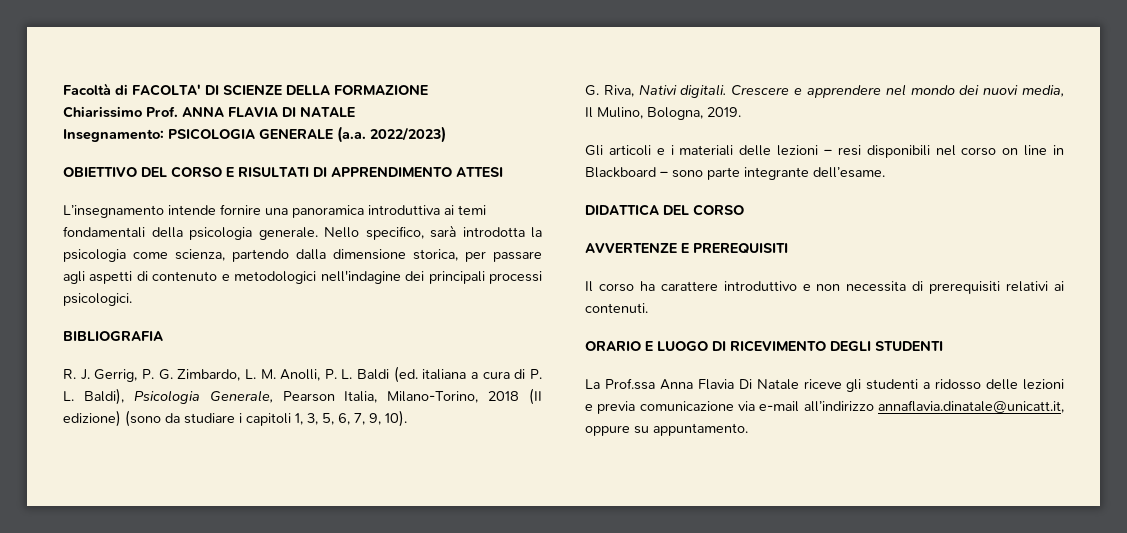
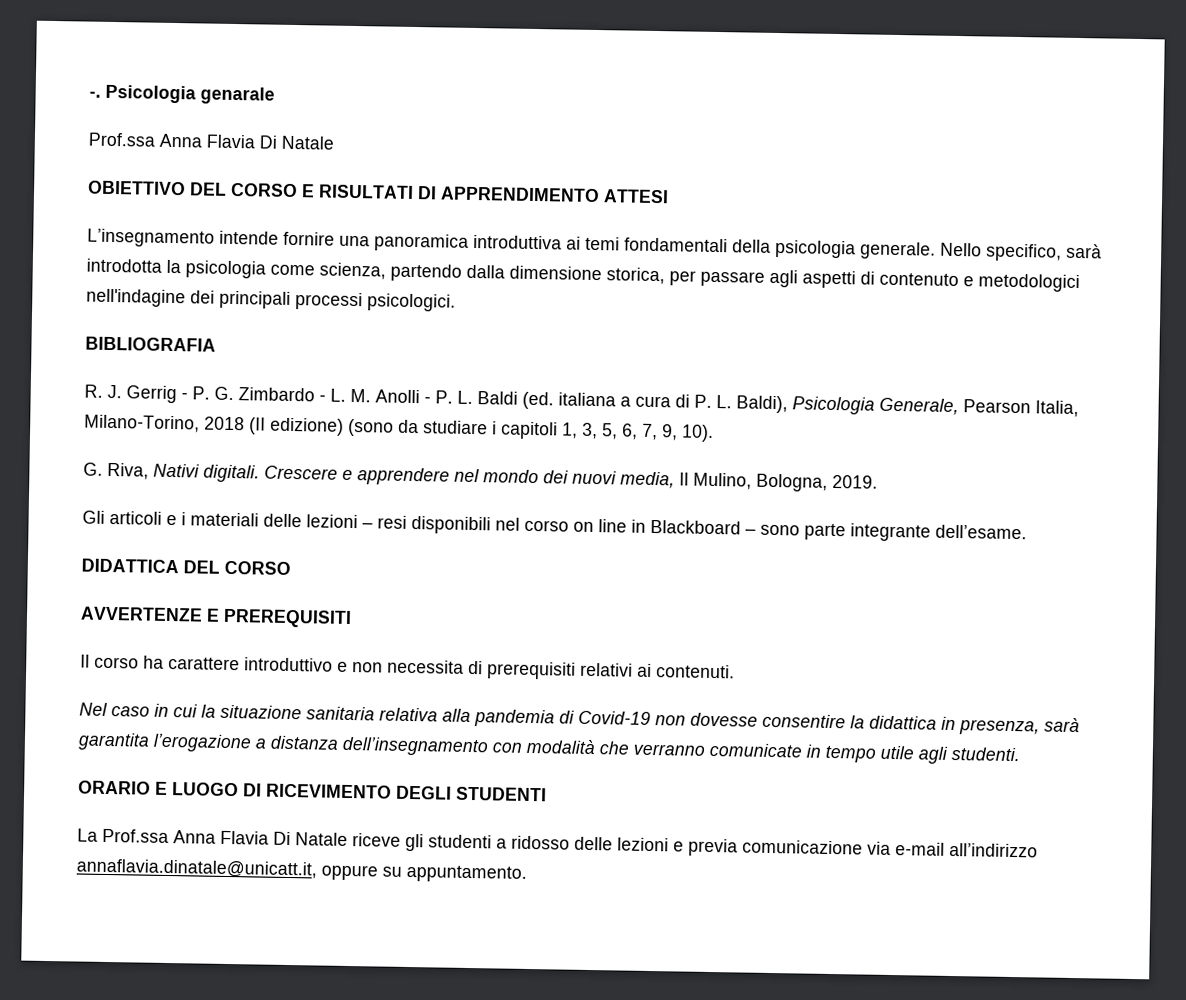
[63,83,428,96] [63,106,355,118] [63,126,446,143] Facoltà di FACOLTA' DI SCIENZE DELLA FORMAZIONE // Chiarissimo Prof. ANNA FLAVIA DI NATALE // Insegnamento: PSICOLOGIA GENERALE (a.a. 2022/2023) -> [89,84,275,105] [88,132,334,150] -. Psicologia genarale // Prof.ssa Anna Flavia Di Natale
[94,369,321,382] Gerrig, P. G. Zimbardo, L. M. Anolli, -> [126,385,431,404] Gerrig - P. G. Zimbardo - L. M. Anolli -
(648, 308) none -> [79,702,1080,736] [78,732,1020,764] // Nel caso in cui la situazione sanitaria relativa alla pandemia di Covid-19 non dovesse consentire la didattica in presenza, sarà garantita l’erogazione a distanza dell’insegnamento con modalità che verranno comunicate in tempo utile agli studenti.

